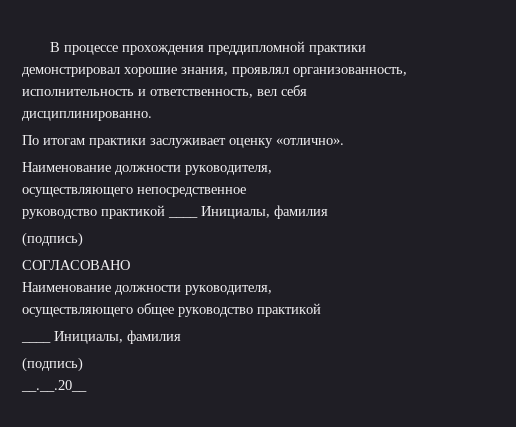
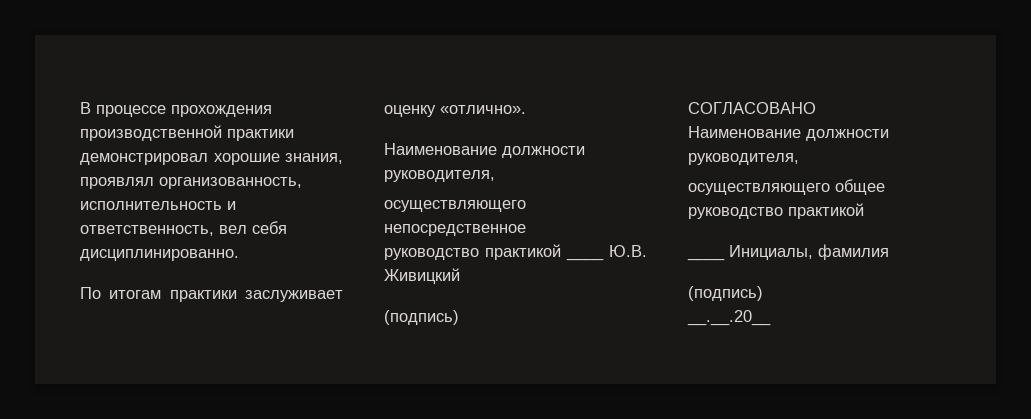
[207,41,305,55] преддипломной -> [80,125,222,141] производственной
[201,205,328,219] Инициалы, фамилия -> [609,245,647,257] [384,268,460,284] Ю.В. Живицкий

